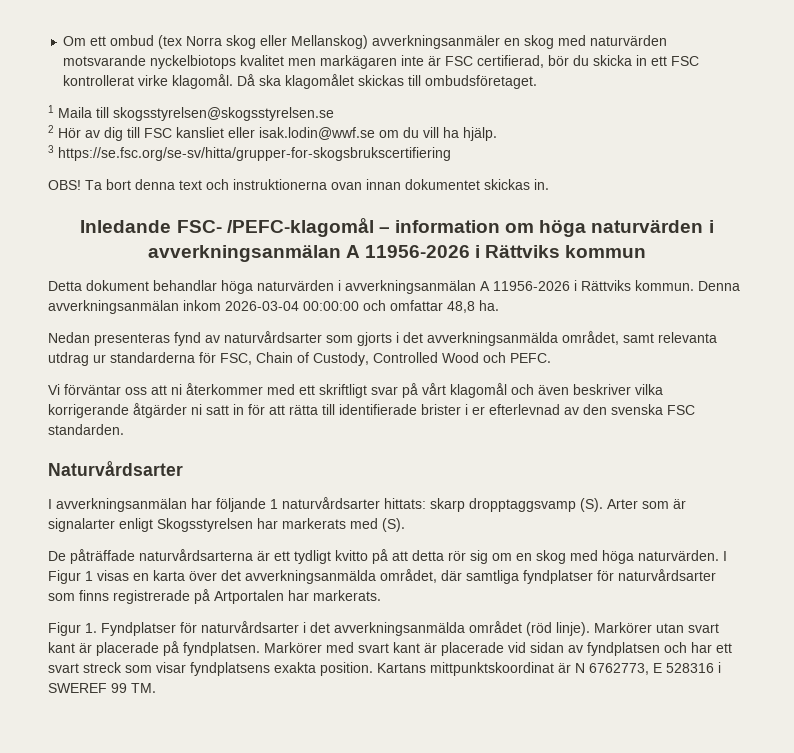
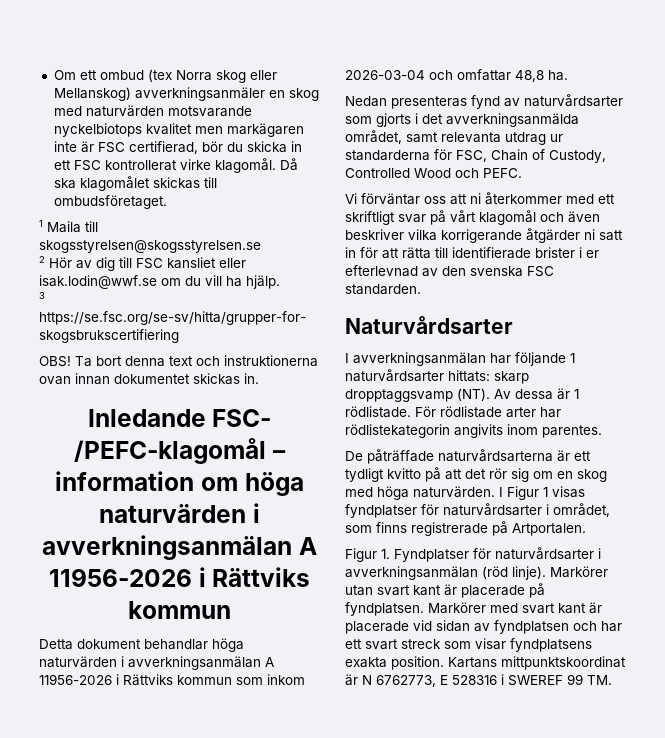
[635,280,740,291] [48,300,179,314] kommun. Denna avverkningsanmälan -> [177,675,263,685] kommun som
[303,301,359,311] 00:00:00 -> (425, 75) none
[580,498,686,512] [48,518,405,532] (S). Arter som är signalarter enligt Skogsstyrelsen har markerats med (S). -> [457,388,579,401] [345,406,561,418] [345,424,602,438] (NT). Av dessa är 1 rödlistade. För rödlistade arter har rödlistekategorin angivits inom parentes.
[412,550,444,561] detta -> [465,469,486,479] det
[133,569,519,584] en karta över det avverkningsanmälda området, där samtliga -> (585, 492) none
(716, 575) none -> [546,503,610,517] i området,
[214,590,381,604] Artportalen har markerats. -> [512,523,586,536] Artportalen.
[310,621,522,636] det avverkningsanmälda området -> [345,566,478,580] avverkningsanmälan

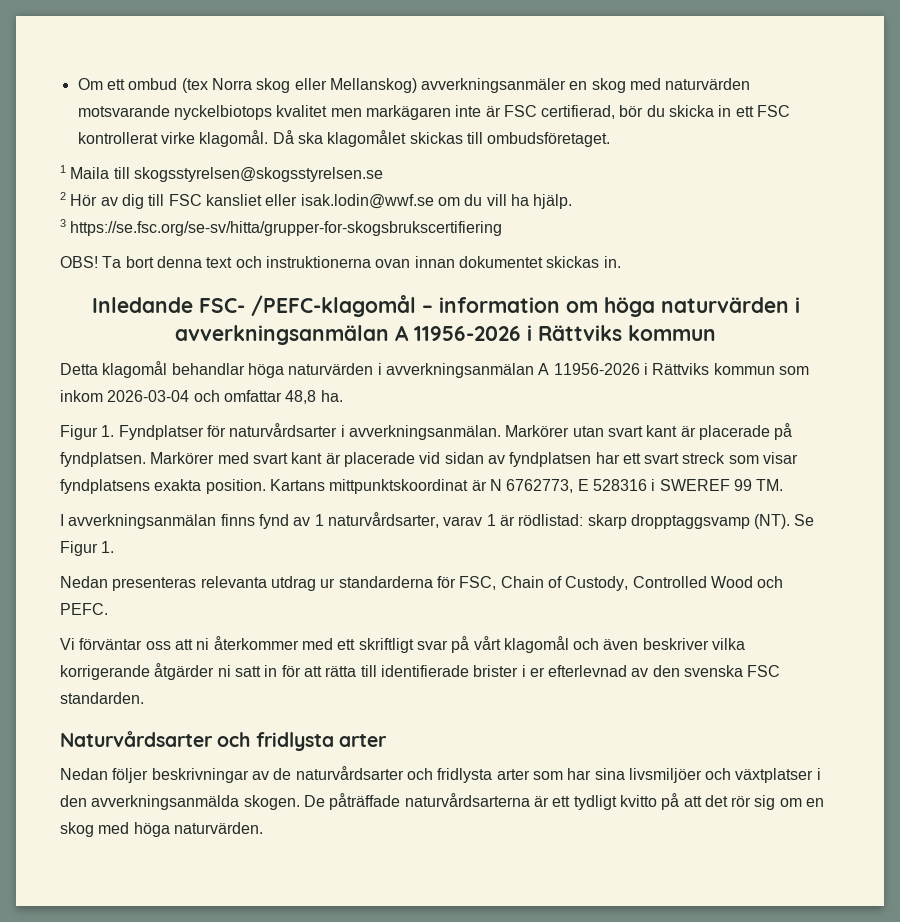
[77,639,141,649] dokument -> [102,361,168,378] klagomål
[345,94,623,109] [345,113,579,127] [345,130,438,144] Nedan presenteras fynd av naturvårdsarter som gjorts i det avverkningsanmälda området, samt -> [60,423,793,440] [60,452,799,467] [60,479,784,494] [60,512,815,529] [60,541,115,556] [60,576,197,591] Figur 1. Fyndplatser för naturvårdsarter i avverkningsanmälan. Markörer utan svart kant är placerade på fyndplatsen. Markörer med svart kant är placerade vid sidan av fyndplatsen har ett svart streck som visar fyndplatsens exakta position. Kartans mittpunktskoordinat är N 6762773, E 528316 i SWEREF 99 TM. // I avverkningsanmälan finns fynd av 1 naturvårdsarter, varav 1 är rödlistad: skarp dropptaggsvamp (NT). Se Figur 1. // Nedan presenteras
[345,352,575,366] [345,369,529,384] [345,388,579,402] [345,406,561,418] [345,424,602,438] // I avverkningsanmälan har följande 1 naturvårdsarter hittats: skarp dropptaggsvamp (NT). Av dessa är 1 rödlistade. För rödlistade arter har rödlistekategorin angivits inom parentes. // -> [217,732,387,751] [60,766,821,783] [60,795,300,810] och fridlysta arter // Nedan följer beskrivningar av de naturvårdsarter och fridlysta arter som har sina livsmiljöer och växtplatser i den avverkningsanmälda skogen.
[499,486,585,500] [345,503,610,518] [345,521,586,536] [345,547,601,562] [345,566,608,580] [345,583,545,598] [345,602,602,616] [345,620,622,634] [345,638,592,652] [345,656,626,670] [345,674,612,687] I Figur 1 visas fyndplatser för naturvårdsarter i området, som finns registrerade på Artportalen. // Figur 1. Fyndplatser för naturvårdsarter i avverkningsanmälan (röd linje). Markörer utan svart kant är placerade på fyndplatsen. Markörer med svart kant är placerade vid sidan av fyndplatsen och har ett svart streck som visar fyndplatsens exakta position. Kartans mittpunktskoordinat är N 6762773, E 528316 i SWEREF 99 TM. -> (263, 828) none

